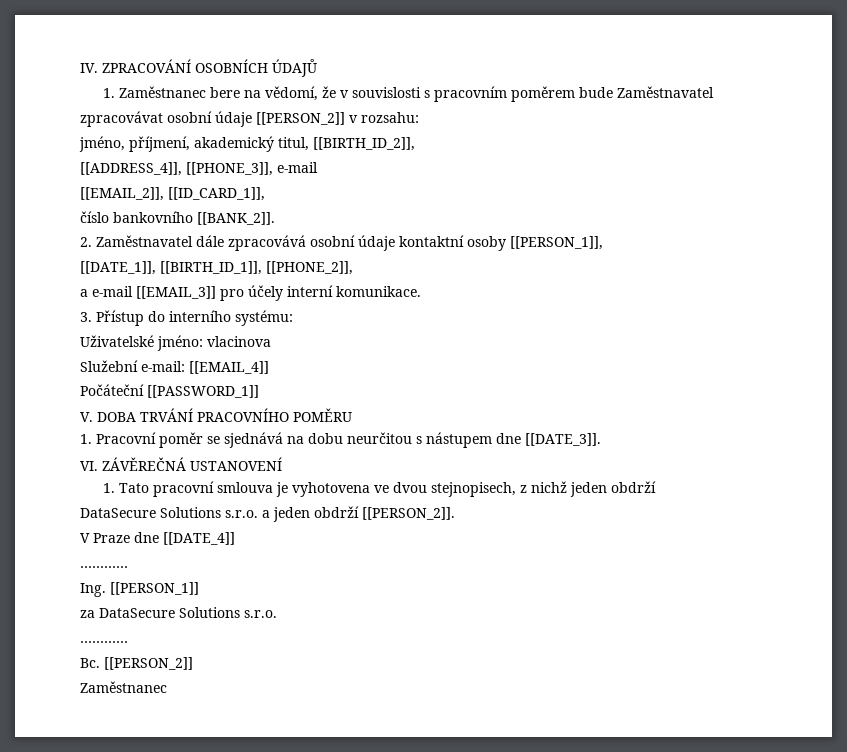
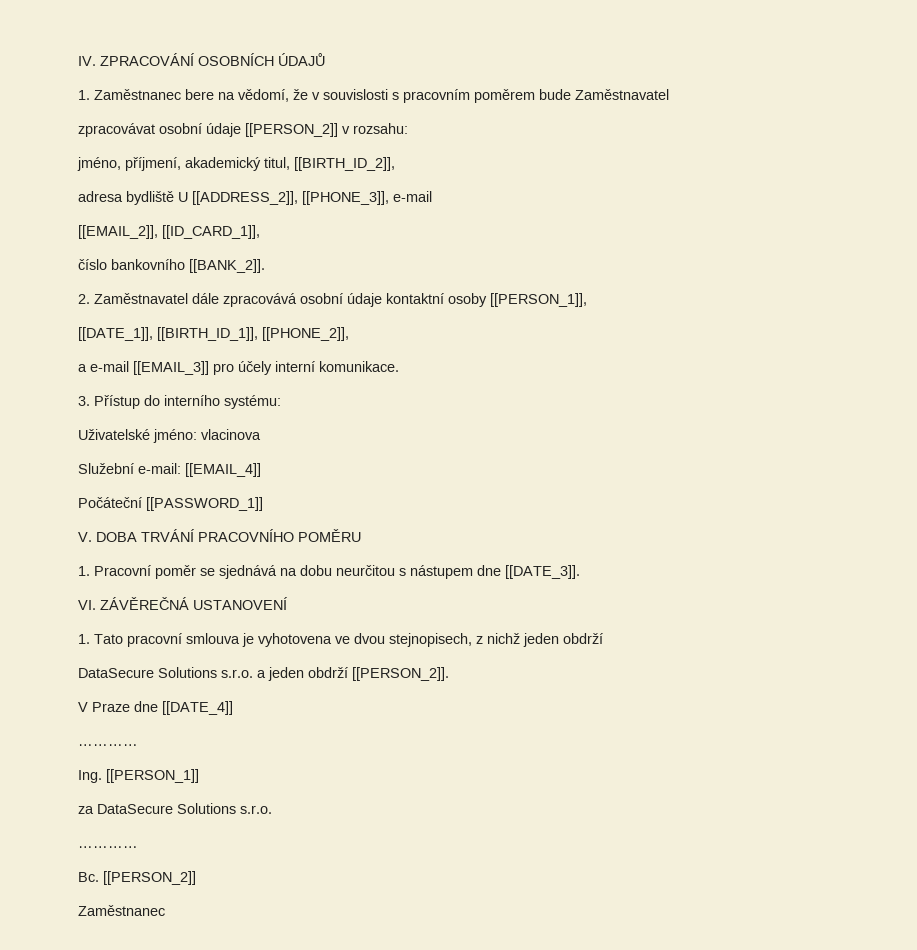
[80,162,182,176] [[ADDRESS_4]], -> [78,191,298,205] adresa bydliště U [[ADDRESS_2]],

